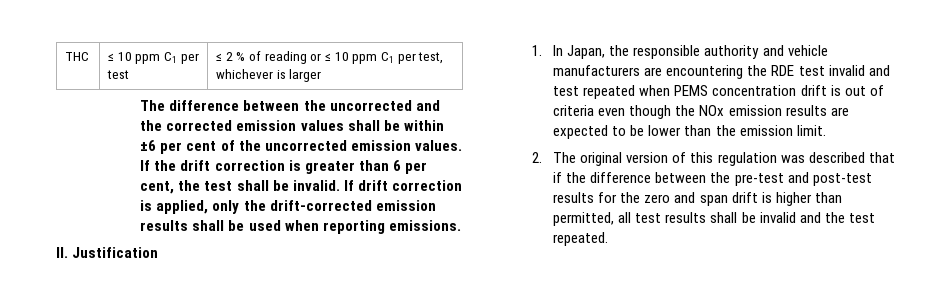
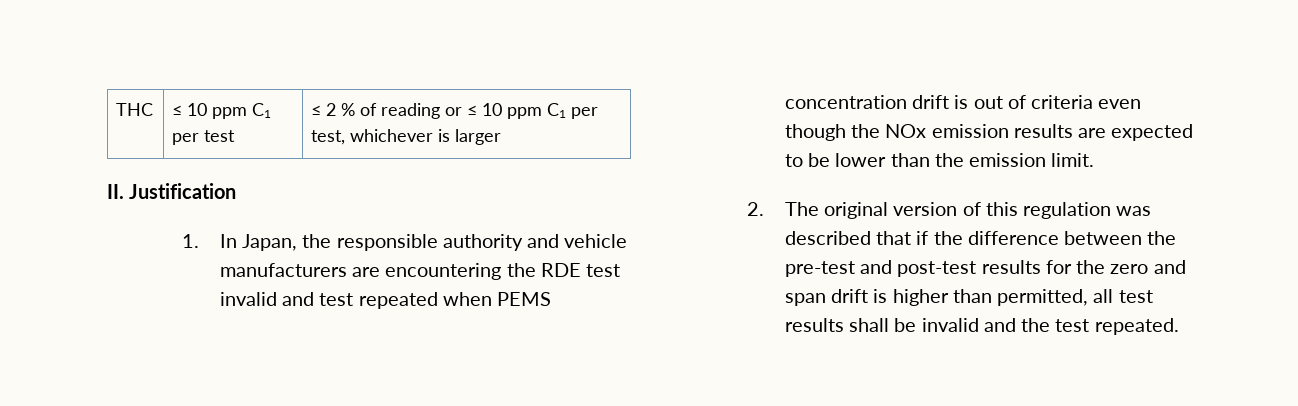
[140,100,440,111] [140,120,444,131] [140,140,462,154] [140,160,427,174] [140,180,462,194] [140,200,436,214] [140,220,461,234] // The difference between the uncorrected and the corrected emission values shall be within ±6 per cent of the uncorrected emission values. If the drift correction is greater than 6 per cent, the test shall be invalid. If drift correction is applied, only the drift-corrected emission results shall be used when reporting emissions. -> (502, 137) none

